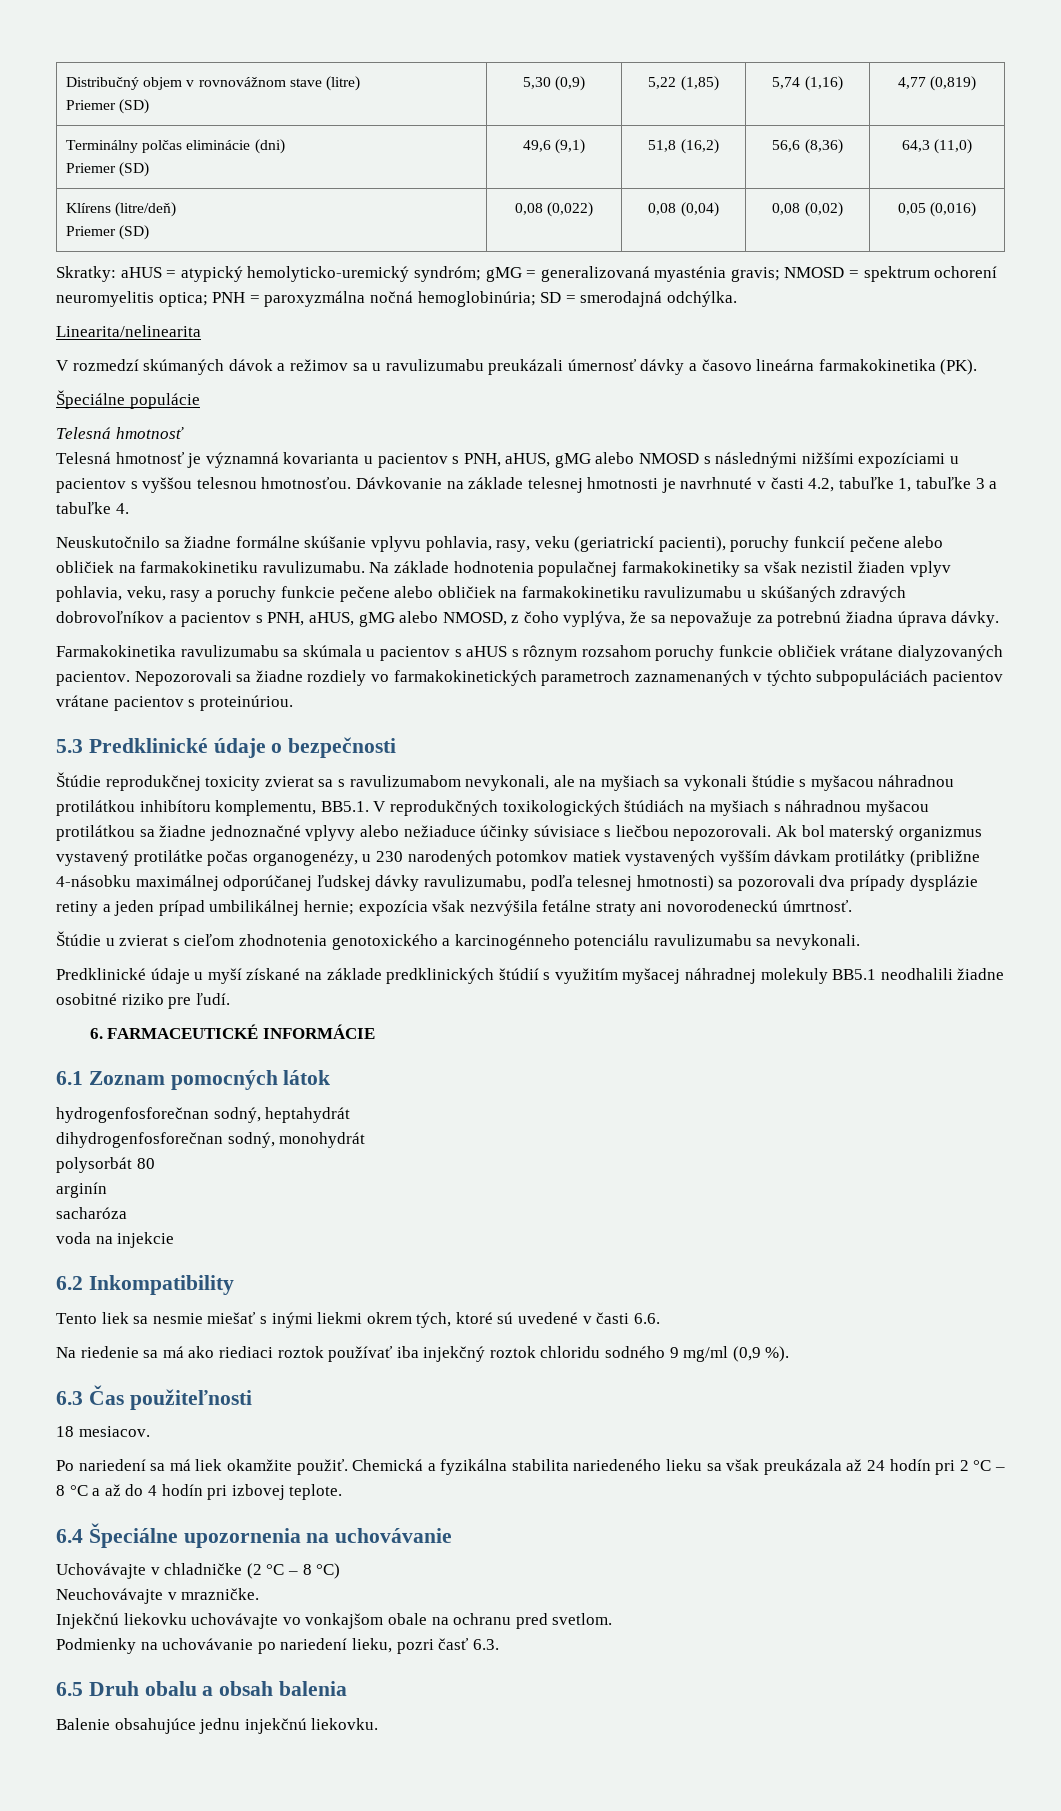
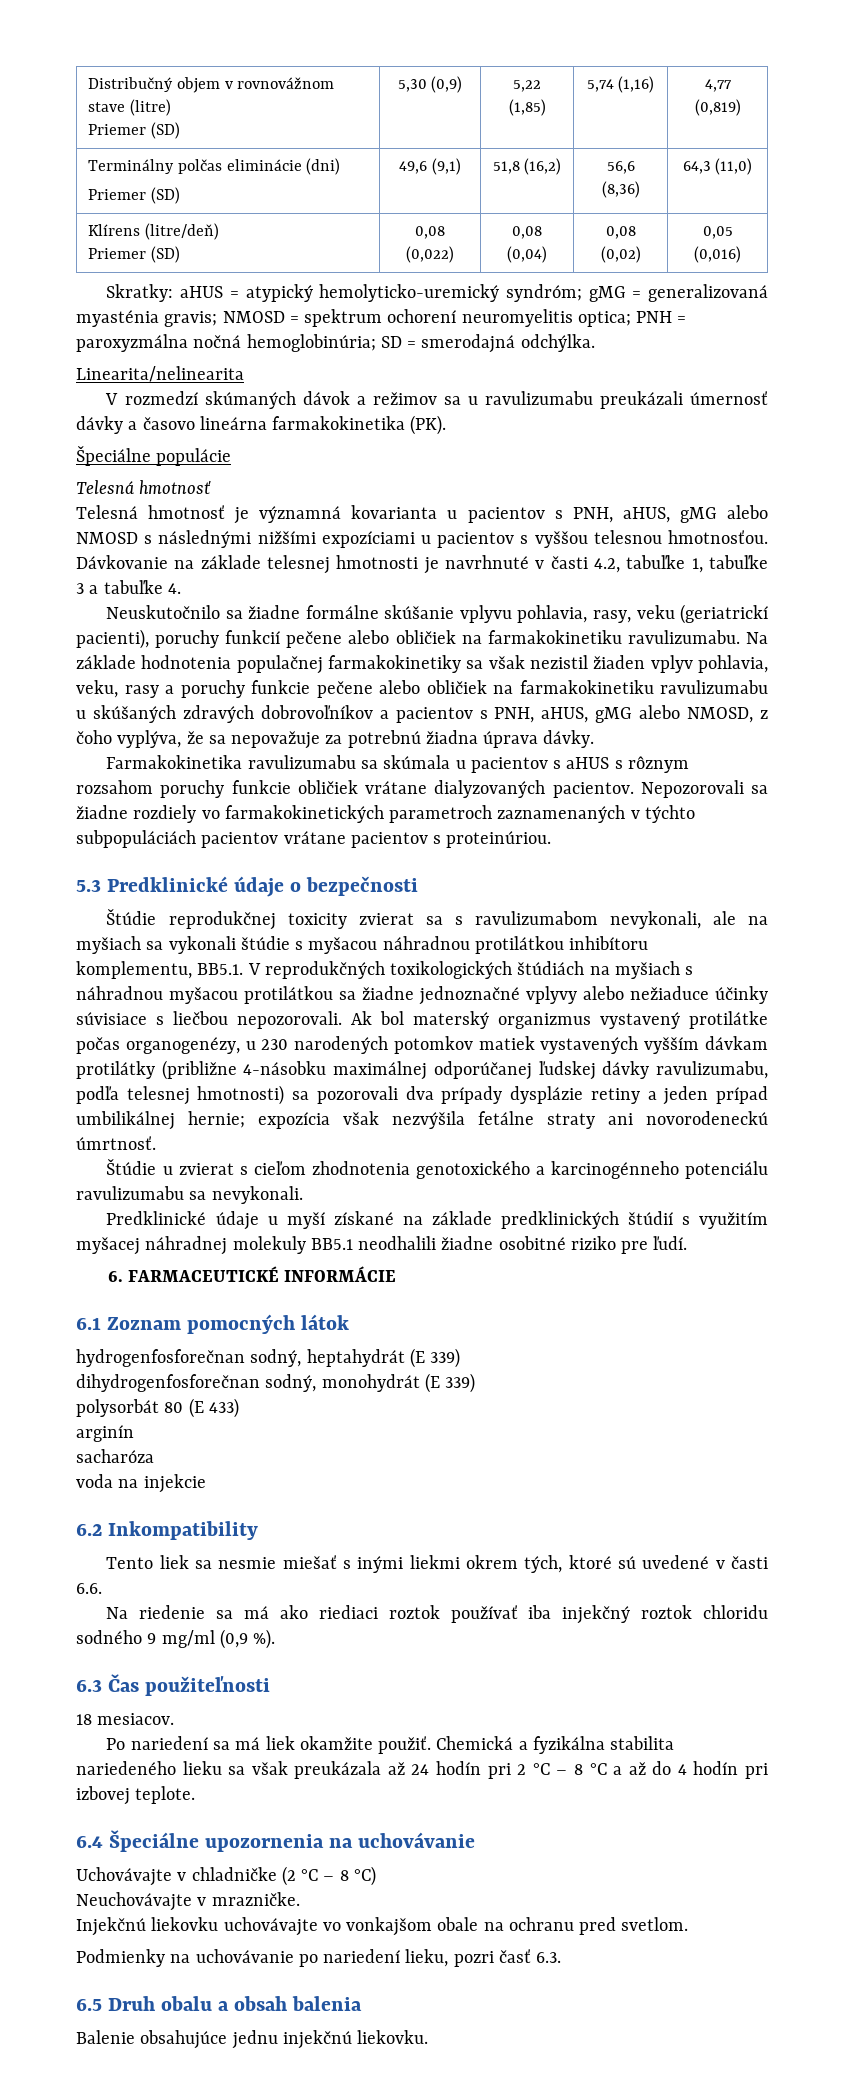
(351, 1115) none -> [409,1348,461,1368] (E 339)
(366, 1140) none -> [424,1373,476,1393] (E 339)
(155, 1163) none -> [188,1398,239,1418] (E 433)

